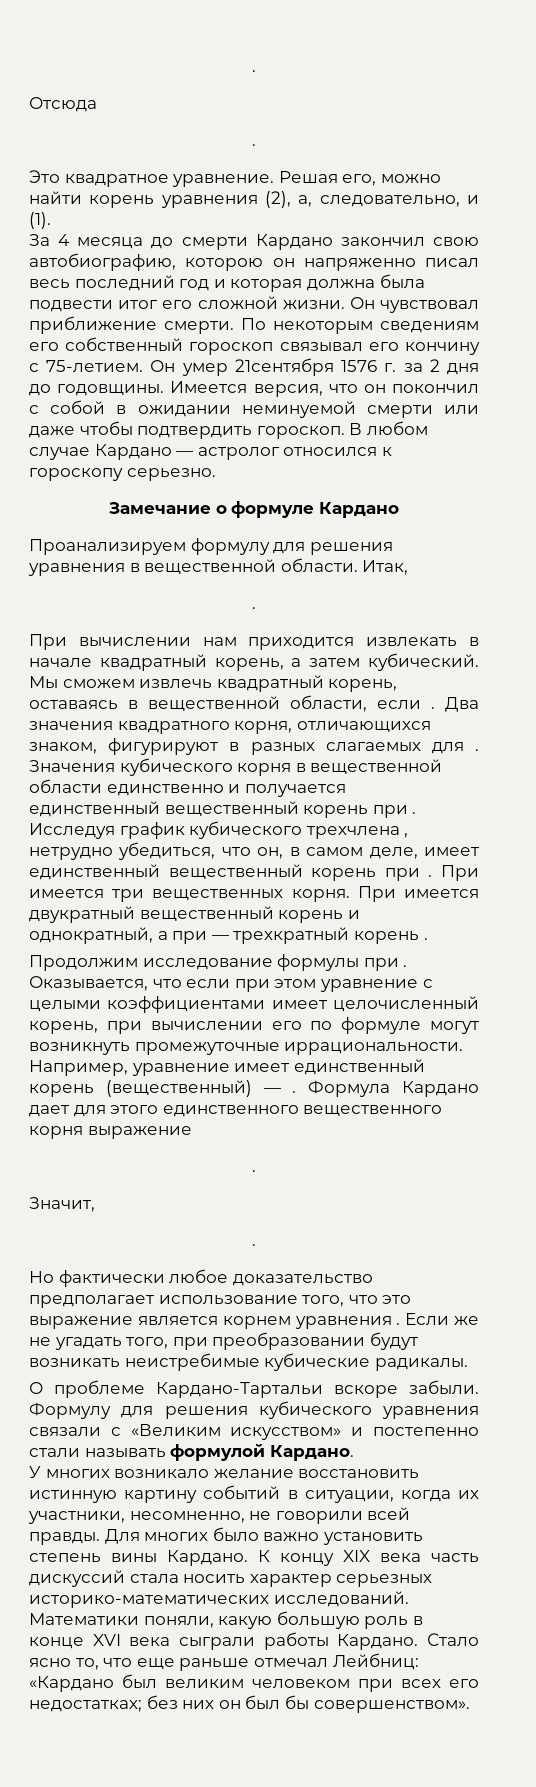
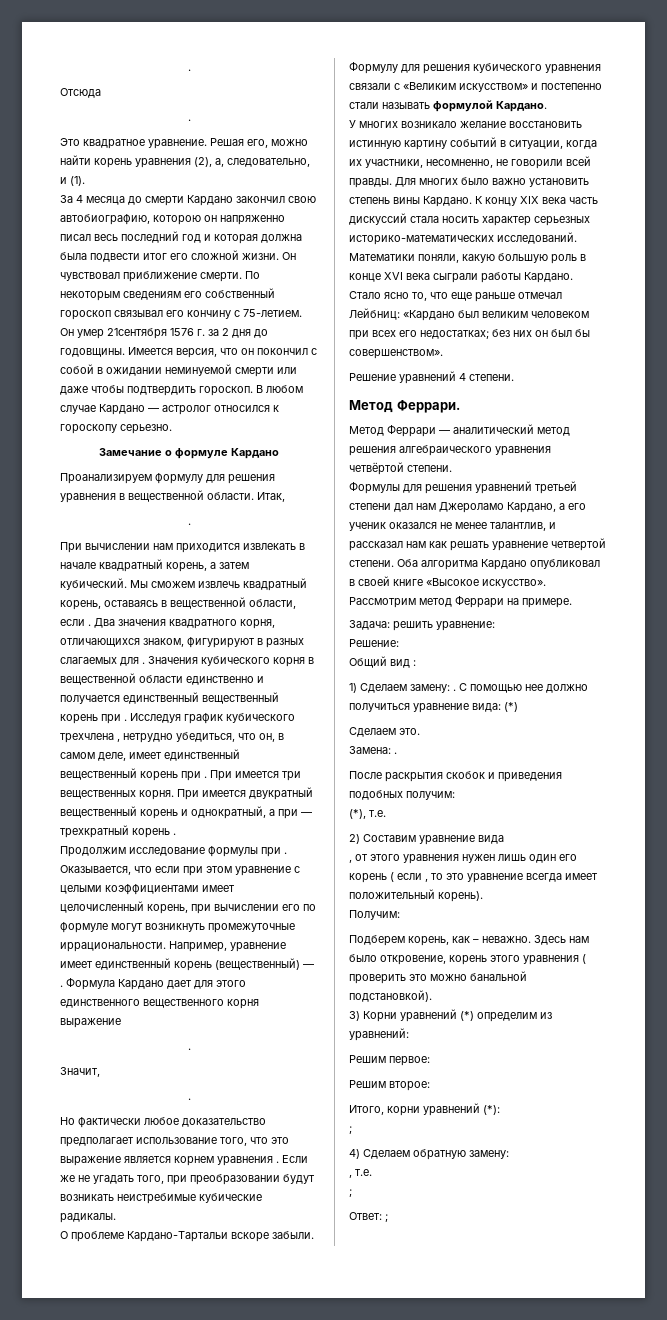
(470, 1706) none -> [349,371,514,384] [349,400,460,413] [349,424,570,437] [349,445,551,456] [349,462,452,475] [349,481,577,494] [349,502,586,513] [349,522,556,531] [349,538,606,551] [349,559,600,570] [349,576,546,588] [349,596,572,608] [349,620,495,631] [349,639,399,647] [349,656,416,668] [349,683,588,693] [349,702,518,713] [349,727,420,737] [349,746,397,754] [349,771,562,782] [349,790,455,800] [349,809,386,819] [349,834,504,845] [349,854,577,864] [349,872,598,883] [349,889,483,902] [349,910,400,920] [349,935,589,946] [349,954,586,965] [349,971,527,984] [349,990,432,1002] [349,1009,552,1022] [349,1028,409,1041] [349,1055,430,1066] [349,1080,430,1091] [349,1103,500,1116] [349,1126,352,1134] [349,1149,509,1160] [349,1169,372,1178] [349,1189,352,1197] [349,1212,388,1222] // Решение уравнений 4 степени. // Метод Феррари. // Метод Феррари — аналитический метод решения алгебраического уравнения четвёртой степени. // Формулы для решения уравнений третьей степени дал нам Джероламо Кардано, а его ученик оказался не менее талантлив, и рассказал нам как решать уравнение четвертой степени. Оба алгоритма Кардано опубликовал в своей книге «Высокое искусство». Рассмотрим метод Феррари на примере. // Задача: решить уравнение: // Решение: // Общий вид : // 1) Сделаем замену: . С помощью нее должно получиться уравнение вида: (*) // Сделаем это. // Замена: . // После раскрытия скобок и приведения подобных получим: // (*), т.е. // 2) Составим уравнение вида // , от этого уравнения нужен лишь один его корень ( если , то это уравнение всегда имеет положительный корень). // Получим: // Подберем корень, как – неважно. Здесь нам было откровение, корень этого уравнения ( проверить это можно банальной подстановкой). // 3) Корни уравнений (*) определим из уравнений: // Решим первое: // Решим второе: // Итого, корни уравнений (*): // ; // 4) Сделаем обратную замену: // , т.е. // ; // Ответ: ;

